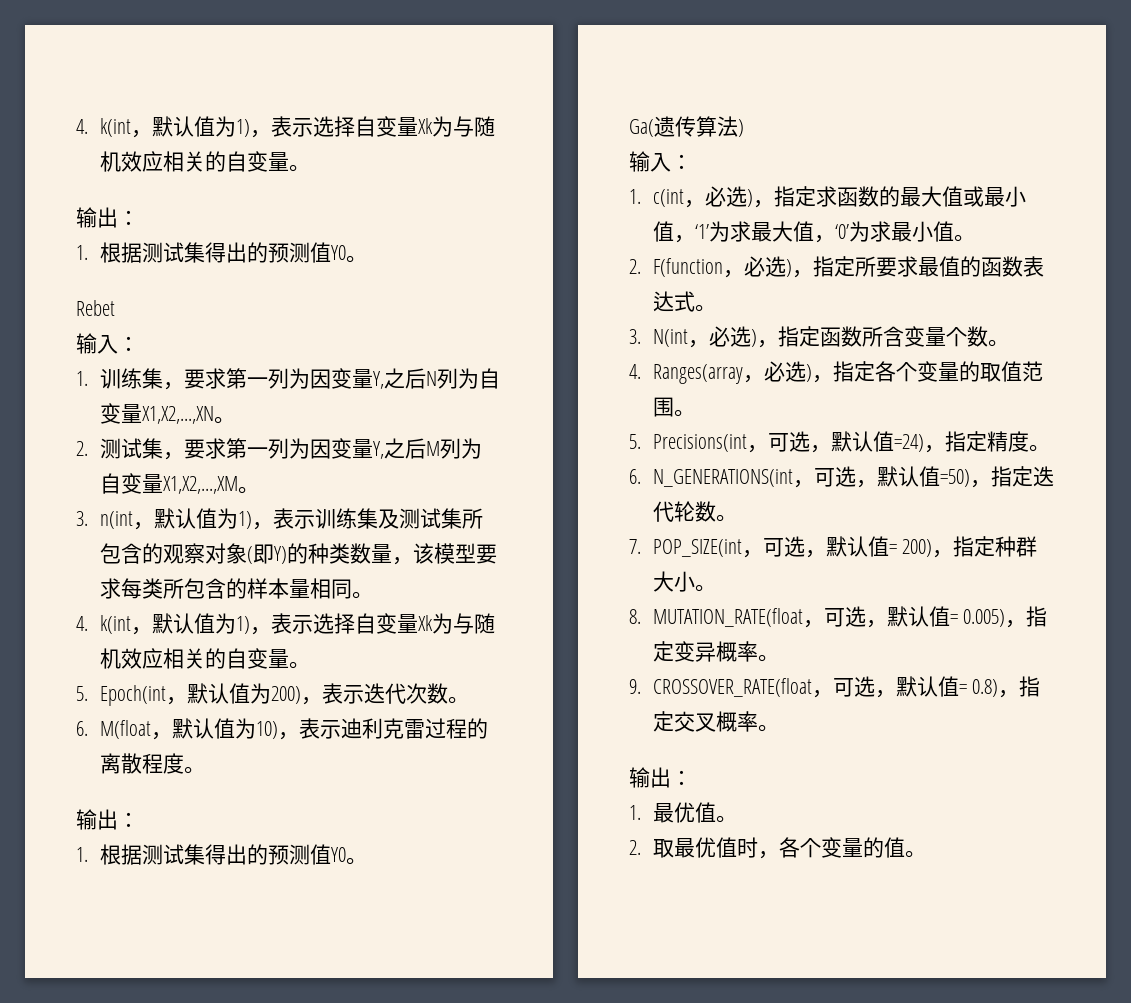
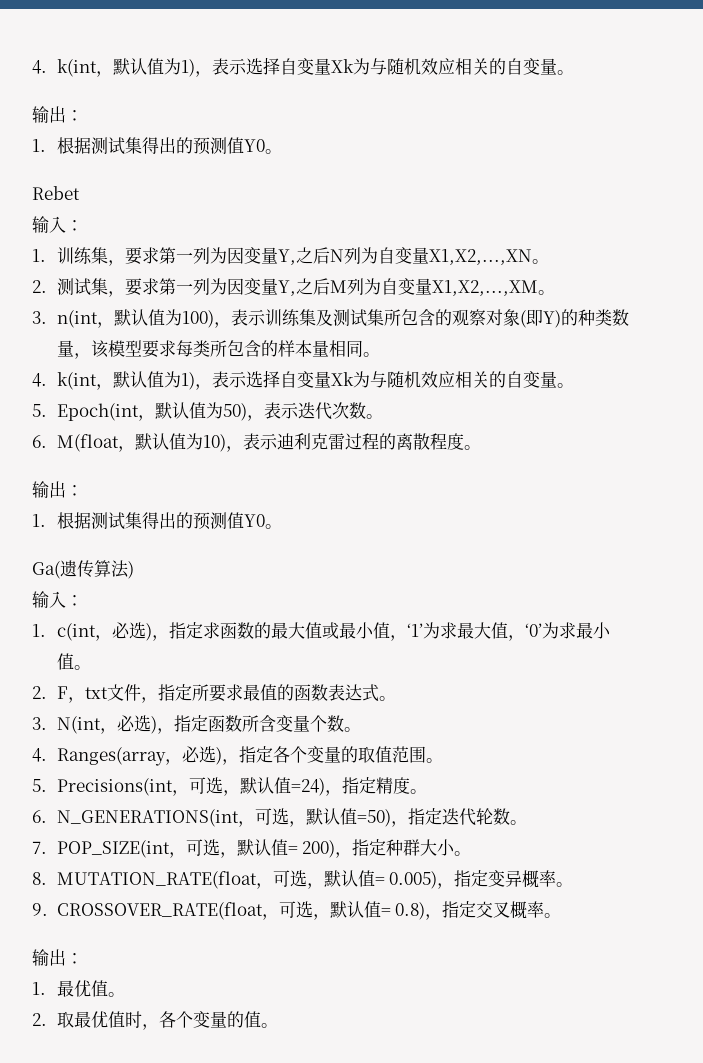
[237,511,252,529] 1) -> [181,310,214,328] 100)
[270,686,301,704] 200) -> [222,403,247,421] 50)
[652,256,792,278] F(function，必选) -> [56,684,141,703] F，txt文件

